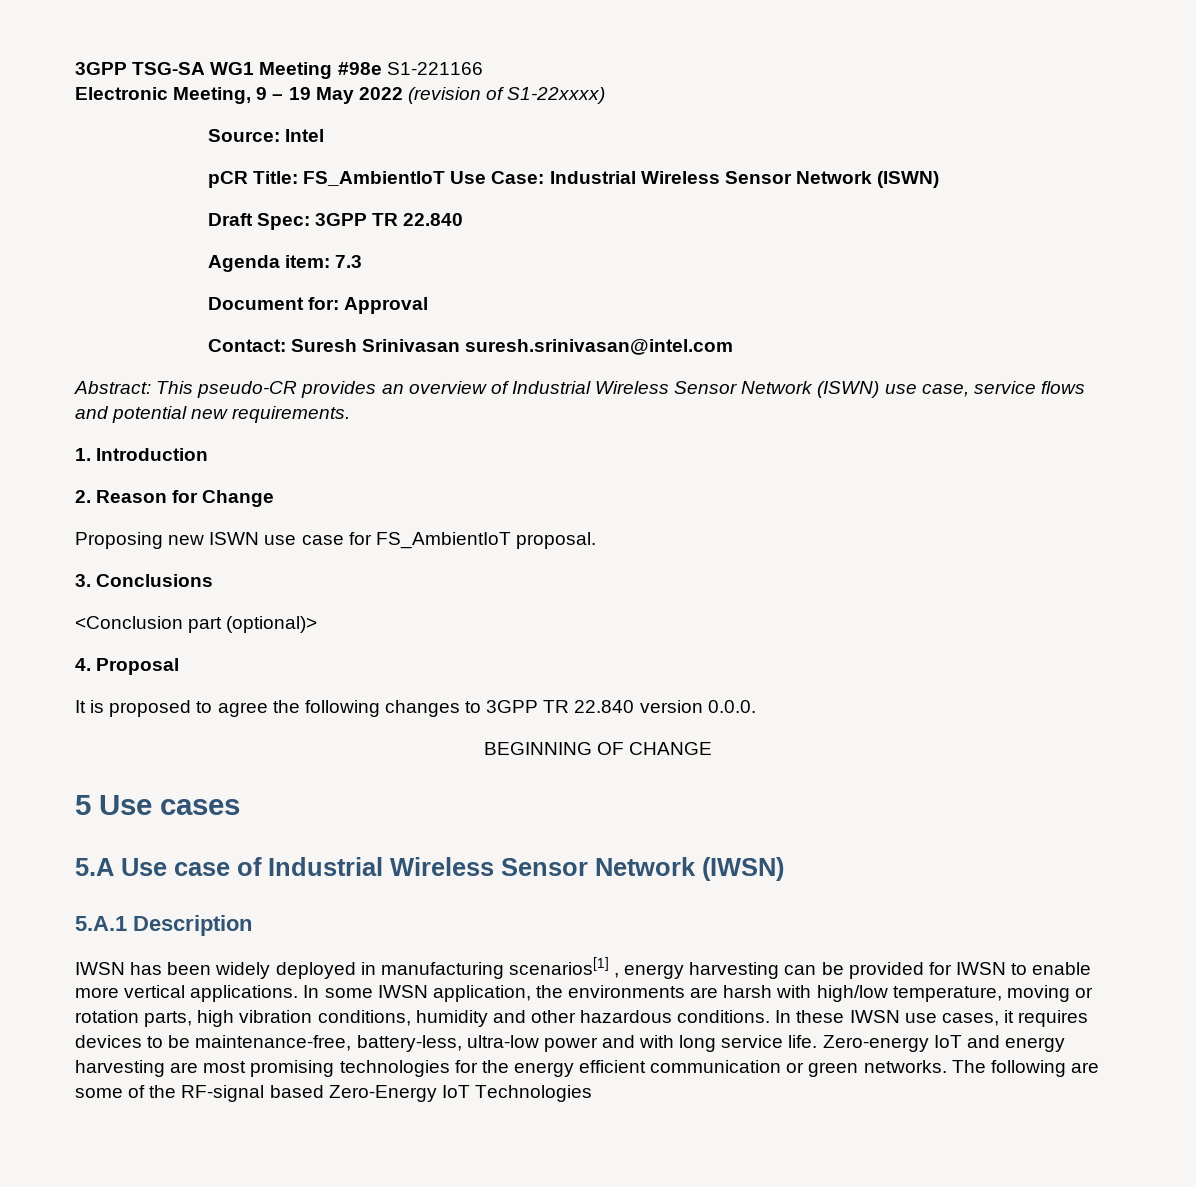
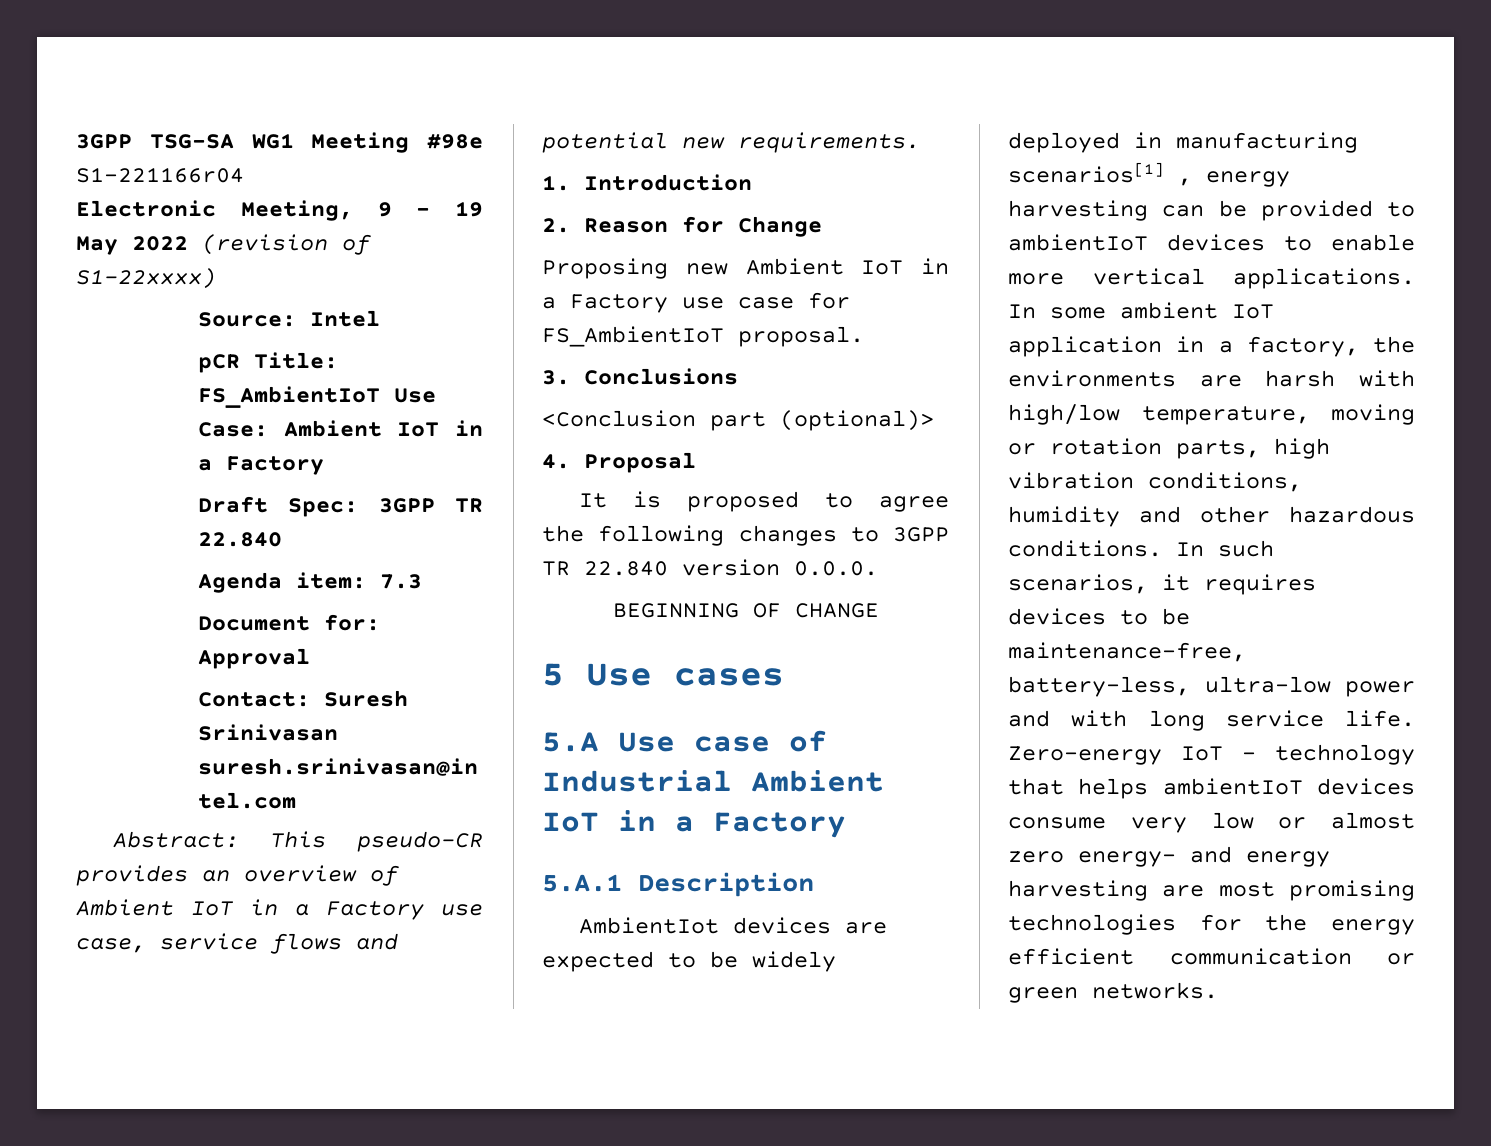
[386,62,483,75] S1-221166 -> [76,167,244,183] S1-221166r04
[549,171,940,188] Industrial Wireless Sensor Network (ISWN) -> [283,420,483,437] [198,456,325,475] Ambient IoT in a Factory
[511,381,880,398] Industrial Wireless Sensor Network (ISWN) -> [76,899,424,920] Ambient IoT in a Factory
[209,532,260,545] ISWN -> [745,258,949,275] [542,294,668,313] Ambient IoT in a Factory
[390,857,784,881] [75,915,252,936] [75,962,212,975] Wireless Sensor Network (IWSN) // 5.A.1 Description // IWSN has been -> [751,770,884,792] [542,810,846,838] [542,872,814,897] [578,917,887,934] [542,951,738,972] Ambient IoT in a Factory // 5.A.1 Description // AmbientIot devices are expected to be
[928,962,1006,975] for IWSN -> [1387,202,1415,217] [1008,234,1265,251] to ambientIoT devices
[377,985,531,1002] IWSN application, -> [1120,302,1274,319] [1008,336,1359,357] ambient IoT application in a factory,
[796,1010,999,1026] these IWSN use cases, -> [1218,540,1274,557] [1008,574,1148,594] such scenarios,
(962, 1041) none -> [1242,744,1415,765] [1008,778,1415,799] [1008,812,1415,833] [1008,851,1176,867] – technology that helps ambientIoT devices consume very low or almost zero energy-
[951,1060,1099,1077] [75,1085,592,1102] The following are some of the RF-signal based Zero-Energy IoT Technologies -> (1218, 990) none

